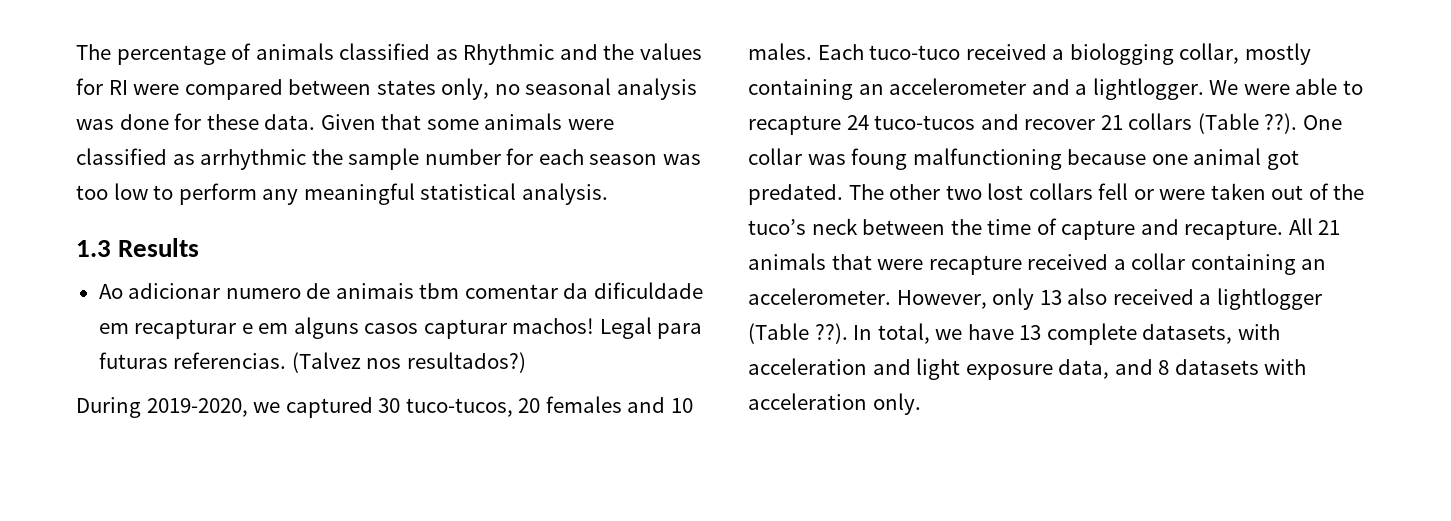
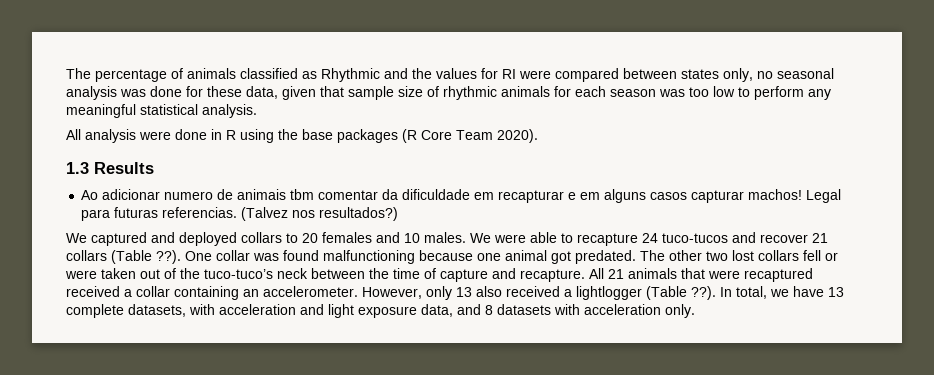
[264,113,614,130] [76,148,501,170] data. Given that some animals were classified as arrhythmic the sample number -> [246,86,550,100] data, given that sample size of rhythmic animals
(608, 194) none -> [66,129,538,143] // All analysis were done in R using the base packages (R Core Team 2020).
[76,397,513,418] During 2019-2020, we captured 30 tuco-tucos, -> [66,232,298,246] We captured and deployed collars to
[817,43,1311,65] [748,78,1204,100] Each tuco-tuco received a biologging collar, mostly containing an accelerometer and a lightlogger. -> (466, 237) none
[851,148,908,170] foung -> [283,250,319,261] found
[748,219,806,235] tuco’s -> [204,269,273,279] tuco-tuco’s
[928,255,1022,275] recapture -> [744,268,813,282] recaptured

